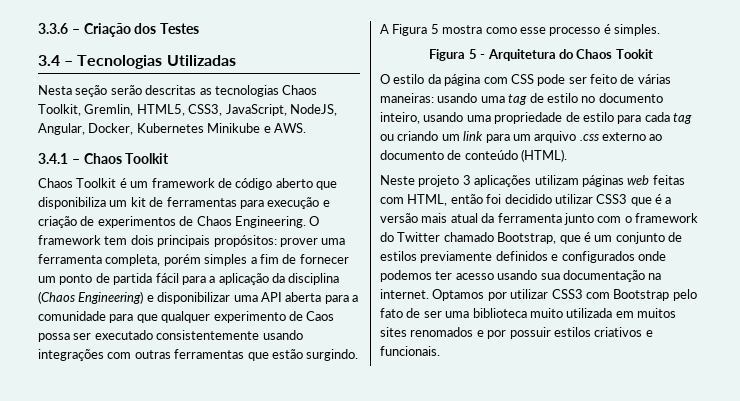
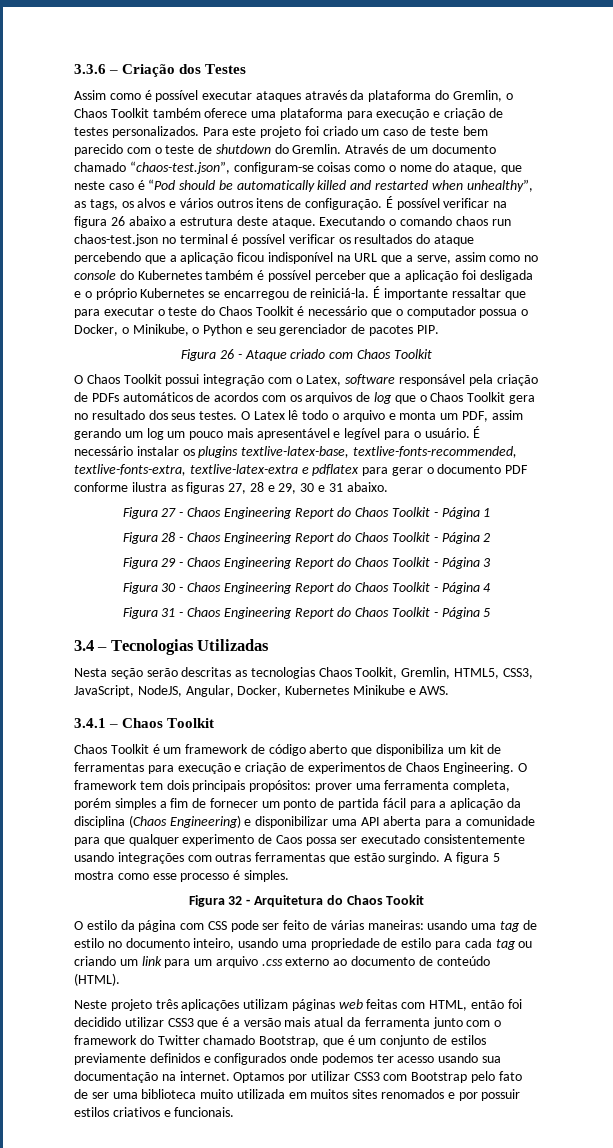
(200, 28) none -> [74,90,513,102] [74,108,503,120] [74,126,488,138] [74,144,496,156] [74,161,523,174] [74,179,533,192] [74,196,508,210] [74,216,511,228] [74,234,475,246] [74,252,539,264] [74,270,533,282] [74,286,526,300] [74,306,529,318] [74,324,439,336] [181,349,432,361] [74,374,538,386] [74,392,535,404] [74,410,523,422] [74,426,481,440] [74,446,517,458] [74,464,529,476] [74,482,388,494] [122,507,491,519] [122,532,491,544] [122,557,492,569] [122,582,492,594] [122,607,491,619] // Assim como é possível executar ataques através da plataforma do Gremlin, o Chaos Toolkit também oferece uma plataforma para execução e criação de testes personalizados. Para este projeto foi criado um caso de teste bem parecido com o teste de shutdown do Gremlin. Através de um documento chamado “chaos-test.json”, configuram-se coisas como o nome do ataque, que neste caso é “Pod should be automatically killed and restarted when unhealthy”, as tags, os alvos e vários outros itens de configuração. É possível verificar na figura 26 abaixo a estrutura deste ataque. Executando o comando chaos run chaos-test.json no terminal é possível verificar os resultados do ataque percebendo que a aplicação ficou indisponível na URL que a serve, assim como no console do Kubernetes também é possível perceber que a aplicação foi desligada e o próprio Kubernetes se encarregou de reiniciá-la. É importante ressaltar que para executar o teste do Chaos Toolkit é necessário que o computador possua o Docker, o Minikube, o Python e seu gerenciador de pacotes PIP. // Figura 26 - Ataque criado com Chaos Toolkit // O Chaos Toolkit possui integração com o Latex, software responsável pela criação de PDFs automáticos de acordos com os arquivos de log que o Chaos Toolkit gera no resultado dos seus testes. O Latex lê todo o arquivo e monta um PDF, assim gerando um log um pouco mais apresentável e legível para o usuário. É necessário instalar os plugins textlive-latex-base, textlive-fonts-recommended, textlive-fonts-extra, textlive-latex-extra e pdflatex para gerar o documento PDF conforme ilustra as figuras 27, 28 e 29, 30 e 31 abaixo. // Figura 27 - Chaos Engineering Report do Chaos Toolkit - Página 1 // Figura 28 - Chaos Engineering Report do Chaos Toolkit - Página 2 // Figura 29 - Chaos Engineering Report do Chaos Toolkit - Página 3 // Figura 30 - Chaos Engineering Report do Chaos Toolkit - Página 4 // Figura 31 - Chaos Engineering Report do Chaos Toolkit - Página 5
[392,24,428,36] Figura -> [456,852,490,864] figura
[468,49,477,59] 5 -> [228,896,243,905] 32
[462,175,471,185] 3 -> [155,999,178,1009] três

